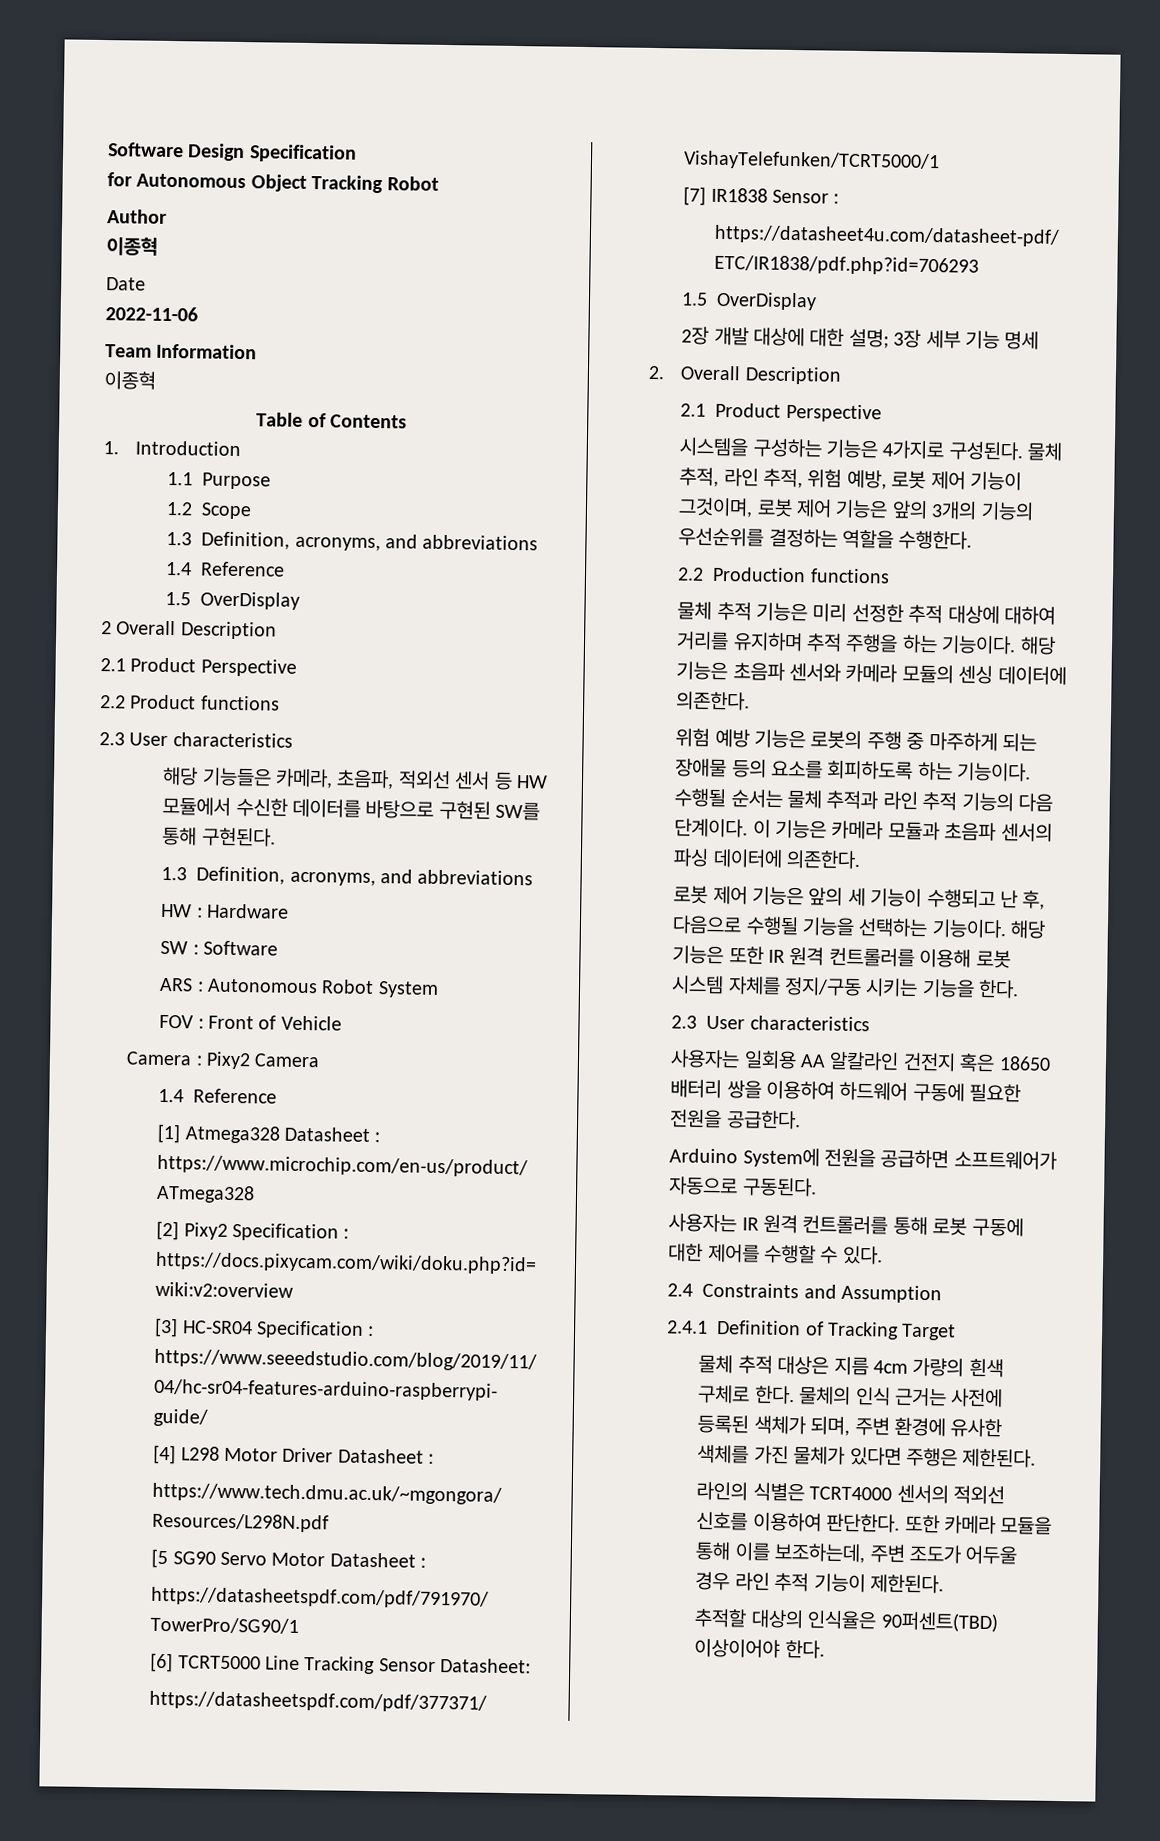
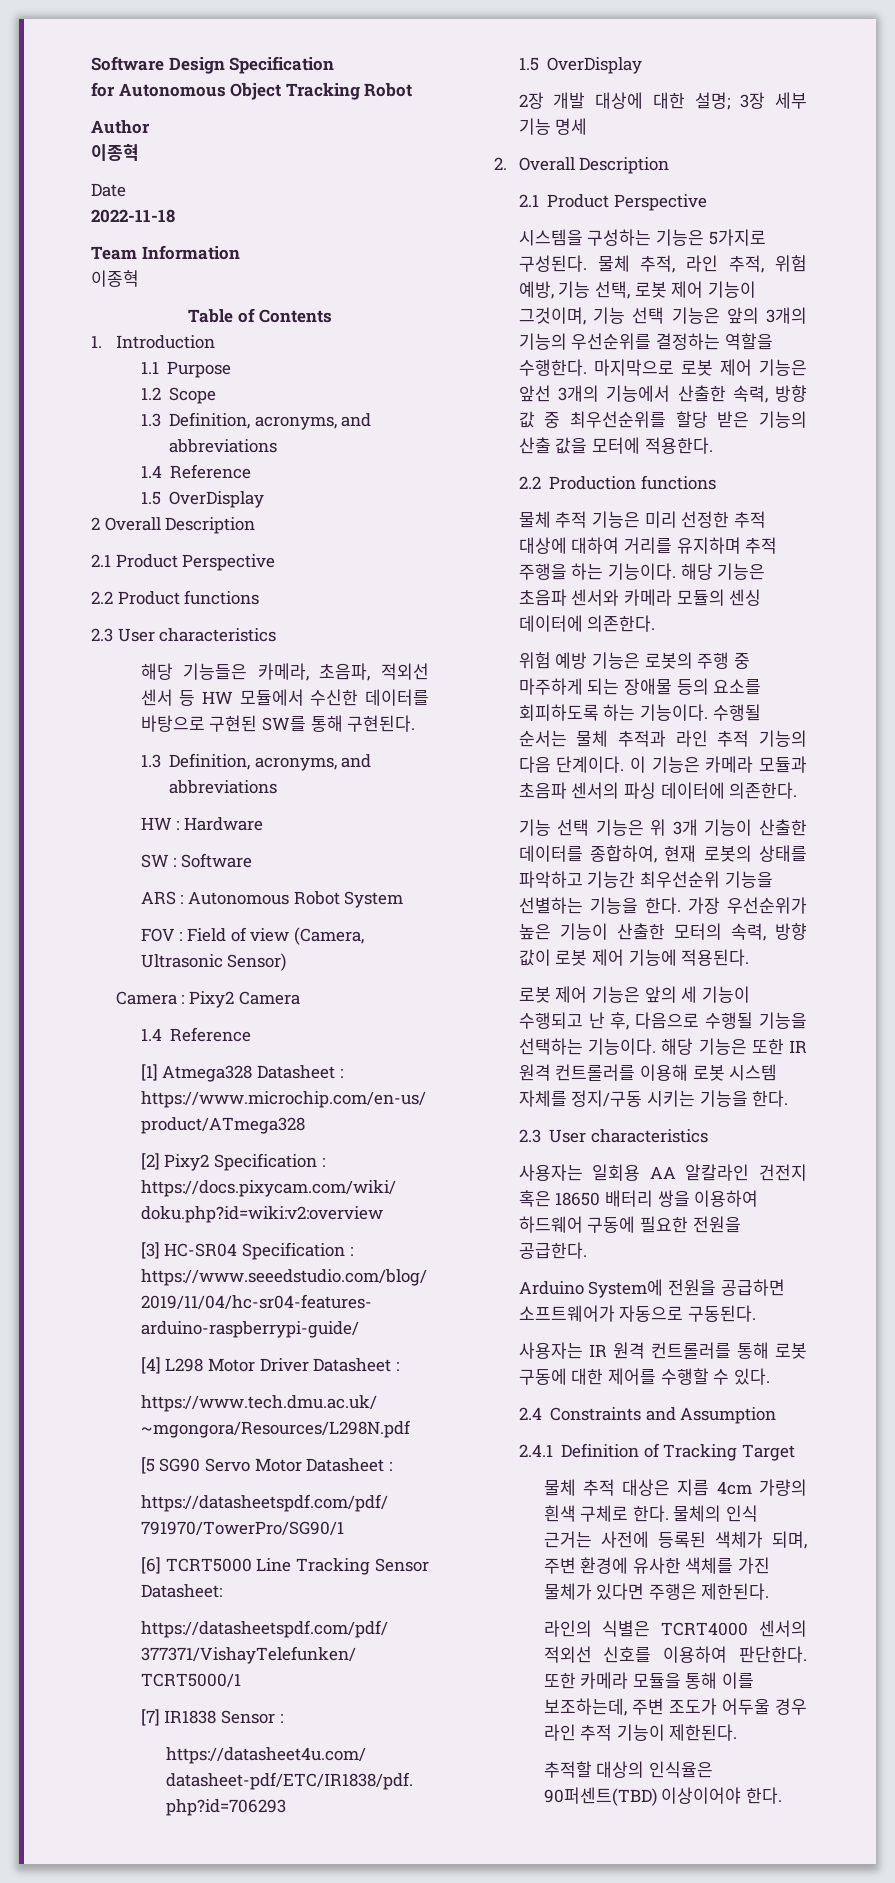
[105,306,198,322] 2022-11-06 -> [91,209,175,223] 2022-11-18
[208,1015,342,1031] Front of Vehicle -> [186,927,364,945] [140,953,287,971] Field of view (Camera, Ultrasonic Sensor)
[882,440,945,460] 4가지로 -> [708,229,766,246] 5가지로
(887, 479) none -> [558,281,630,299] 기능 선택,
[756,498,833,518] 로봇 제어 -> [593,307,665,324] 기능 선택
(973, 540) none -> [593,359,807,376] [518,385,807,403] [518,411,807,428] [518,437,713,454] 마지막으로 로봇 제어 기능은 앞선 3개의 기능에서 산출한 속력, 방향 값 중 최우선순위를 할당 받은 기능의 산출 값을 모터에 적용한다.
(862, 859) none -> [518,819,807,836] [518,845,807,863] [518,871,773,888] [518,897,807,914] [518,923,807,941] [518,949,750,966] // 기능 선택 기능은 위 3개 기능이 산출한 데이터를 종합하여, 현재 로봇의 상태를 파악하고 기능간 최우선순위 기능을 선별하는 기능을 한다. 가장 우선순위가 높은 기능이 산출한 모터의 속력, 방향 값이 로봇 제어 기능에 적용된다.

